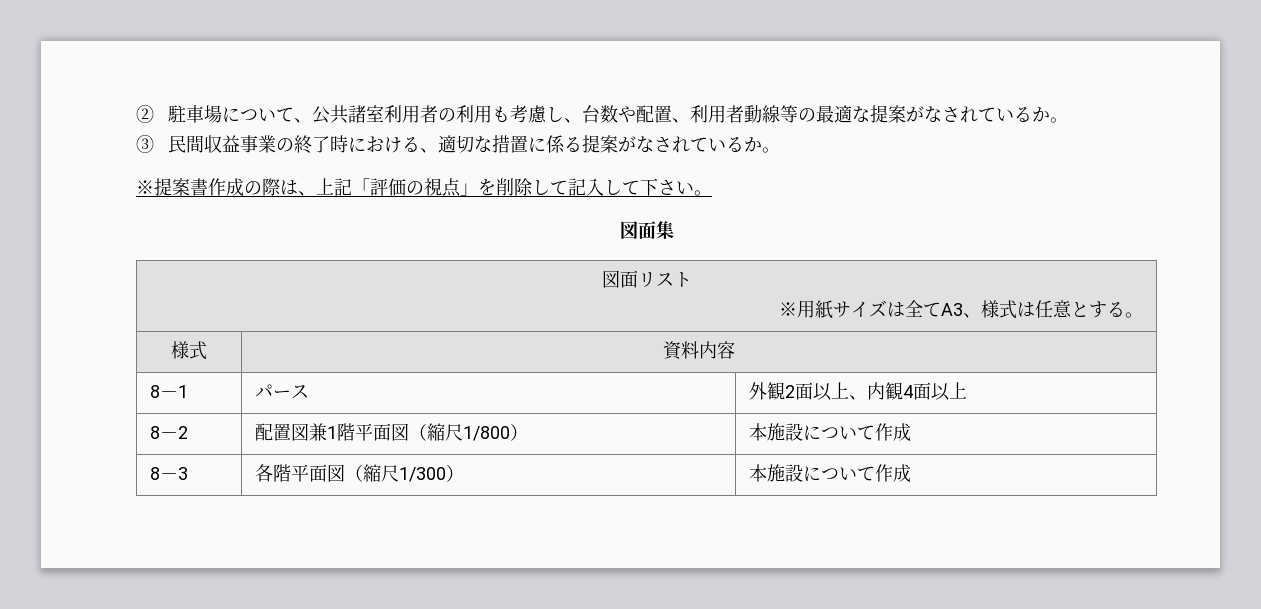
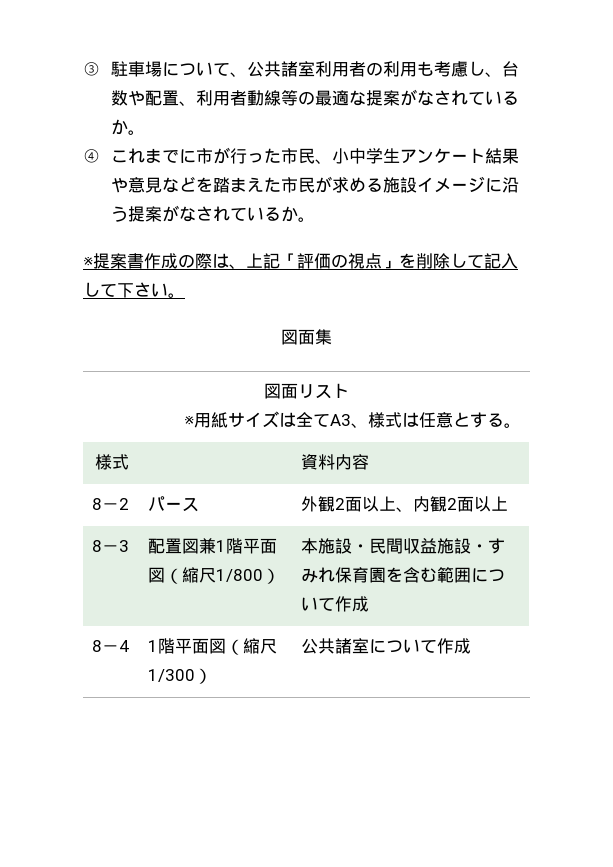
[136,105,154,123] ② -> [83,62,100,76] ③
[136,135,583,154] ③民間収益事業の終了時における、適切な措置に係る -> [83,147,519,164] [110,176,519,193] [110,206,128,222] ④これまでに市が行った市民、小中学生アンケート結果や意見などを踏まえた市民が求める施設イメージに沿う
[177,385,188,398] 1 -> [118,498,129,510] 2
[902,385,913,398] 4 -> [446,498,457,510] 2
[177,426,188,439] 2 -> [118,540,129,552] 3
(803, 432) none -> [351,538,505,554] [300,567,471,583] ・民間収益施設・すみれ保育園を含む範囲
[177,467,188,480] [254,464,273,482] 3 | 各 -> [118,640,129,652] [147,640,158,652] 4 | 1
[748,464,803,482] 本施設 -> [300,638,369,654] 公共諸室

